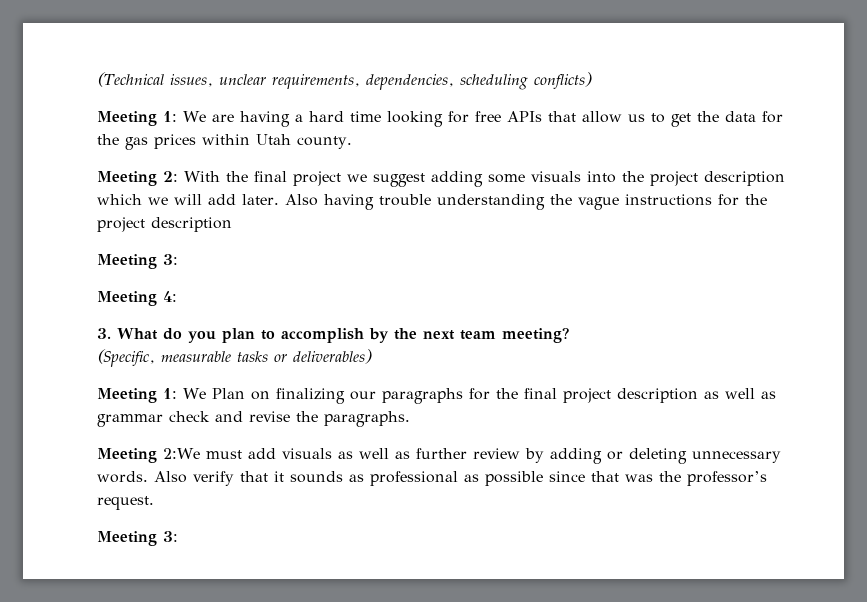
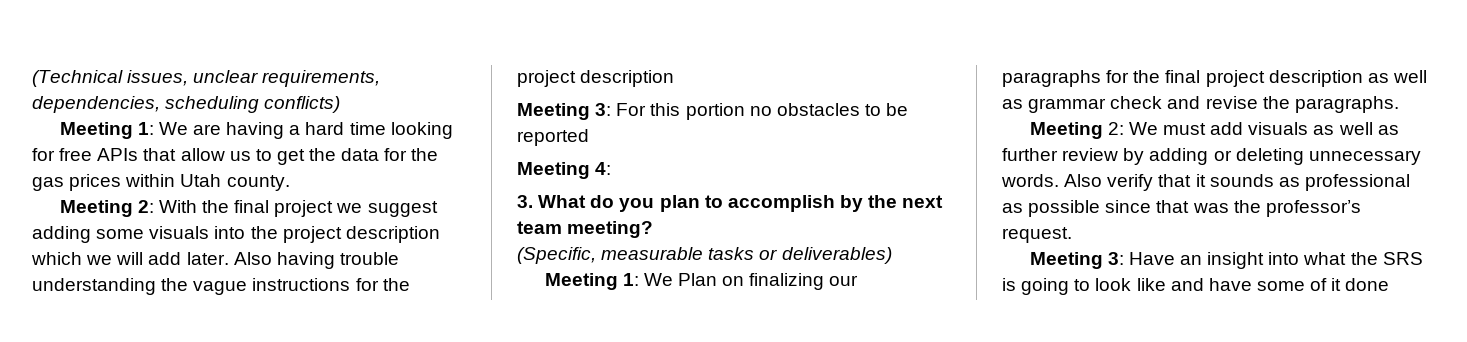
(178, 259) none -> [616,103,909,120] [517,129,589,146] For this portion no obstacles to be reported
[163,448,200,459] 2:We -> [1107,122,1158,135] 2: We
(178, 536) none -> [1128,252,1423,269] [1002,278,1390,295] Have an insight into what the SRS is going to look like and have some of it done

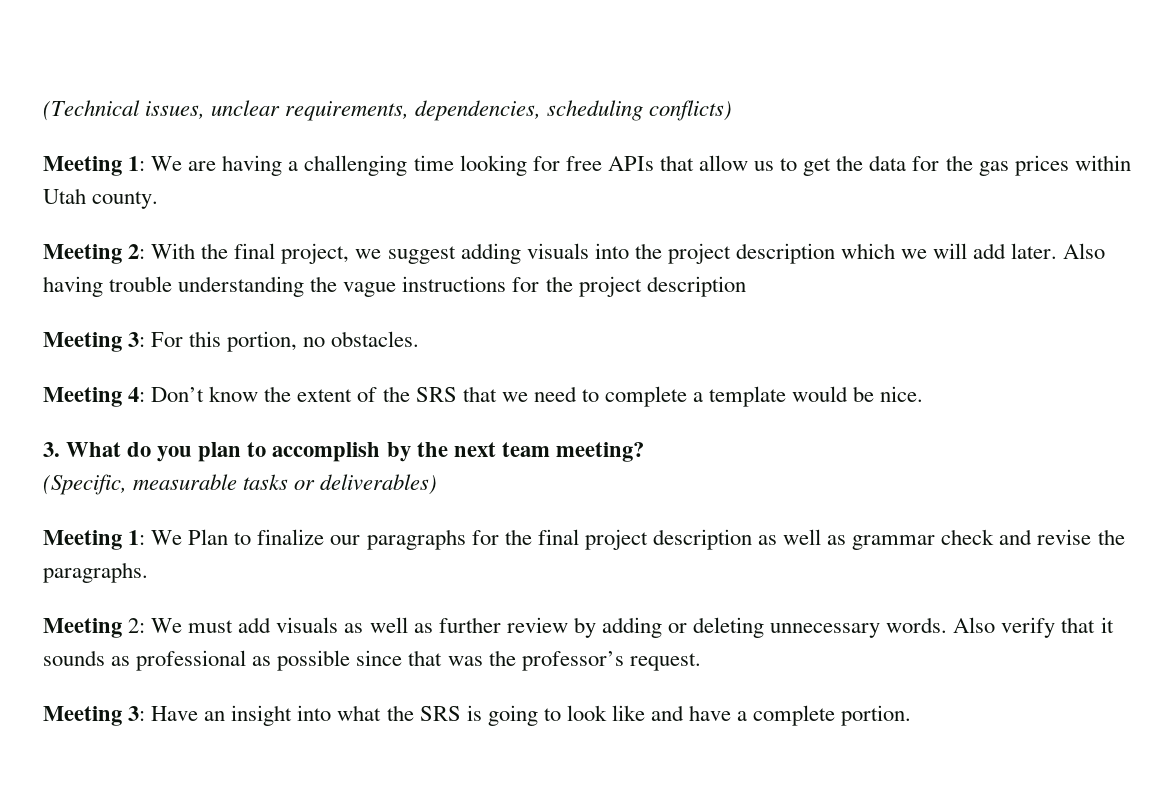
[305,122,345,135] hard -> [304,155,408,176] challenging
[274,200,334,217] project -> [281,243,350,264] project,
[96,229,145,239] some -> (521, 253) none
[685,103,909,120] [517,129,589,146] [517,162,612,179] portion no obstacles to be reported // Meeting 4: -> [227,331,420,352] [43,386,924,407] portion, no obstacles. // Meeting 4: Don’t know the extent of the SRS that we need to complete a template would be nice.
[722,273,825,290] on finalizing -> [234,529,325,545] to finalize
[1256,278,1390,291] some of it done -> [737,705,912,726] a complete portion.

